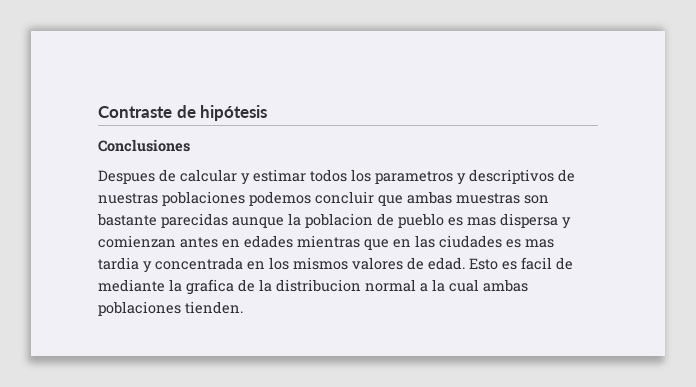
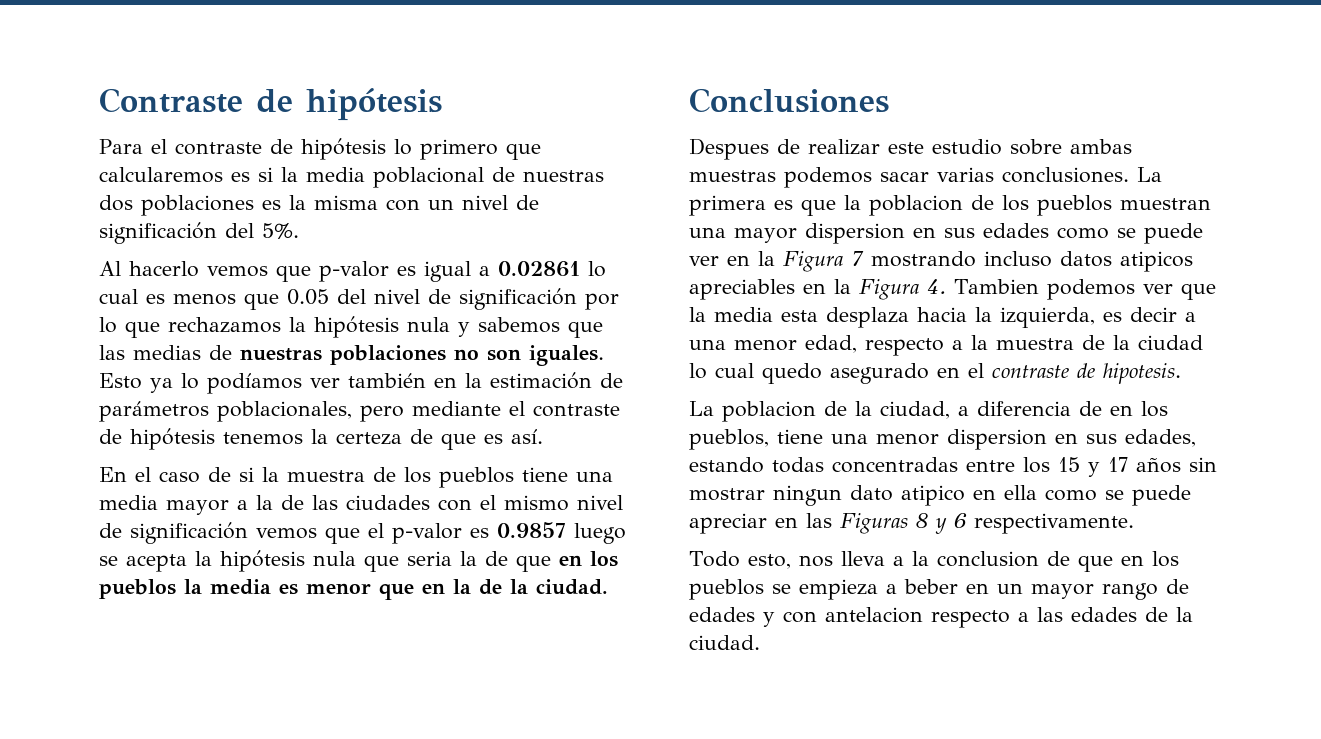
[98,139,190,152] [98,169,575,185] [98,191,549,206] [97,213,571,229] [98,235,554,250] [98,257,573,273] [98,279,528,295] [98,301,243,316] Conclusiones // Despues de calcular y estimar todos los parametros y descriptivos de nuestras poblaciones podemos concluir que ambas muestras son bastante parecidas aunque la poblacion de pueblo es mas dispersa y comienzan antes en edades mientras que en las ciudades es mas tardia y concentrada en los mismos valores de edad. Esto es facil de mediante la grafica de la distribucion normal a la cual ambas poblaciones tienden. -> [99,138,541,160] [99,167,604,188] [99,195,539,216] [99,222,299,244] [99,261,606,282] [99,288,619,310] [99,316,603,338] [99,345,604,366] [99,372,623,394] [99,401,620,422] [99,428,543,450] [99,467,613,488] [99,495,623,515] [99,522,626,544] [99,550,618,572] [99,579,608,600] [689,88,889,113] [689,138,1132,160] [689,167,1162,188] [689,195,1211,216] [689,223,1203,244] [689,251,1193,272] [689,279,1216,300] [689,307,1196,328] [689,335,1203,356] [689,363,1181,384] [689,401,1168,422] [689,429,1196,450] [689,457,1217,477] [689,485,1191,506] [689,513,1134,534] [689,551,1179,572] [689,579,1189,600] [689,607,1193,628] [689,635,760,650] Para el contraste de hipótesis lo primero que calcularemos es si la media poblacional de nuestras dos poblaciones es la misma con un nivel de significación del 5%. // Al hacerlo vemos que p-valor es igual a 0.02861 lo cual es menos que 0.05 del nivel de significación por lo que rechazamos la hipótesis nula y sabemos que las medias de nuestras poblaciones no son iguales. Esto ya lo podíamos ver también en la estimación de parámetros poblacionales, pero mediante el contraste de hipótesis tenemos la certeza de que es así. // En el caso de si la muestra de los pueblos tiene una media mayor a la de las ciudades con el mismo nivel de significación vemos que el p-valor es 0.9857 luego se acepta la hipótesis nula que seria la de que en los pueblos la media es menor que en la de la ciudad. // Conclusiones // Despues de realizar este estudio sobre ambas muestras podemos sacar varias conclusiones. La primera es que la poblacion de los pueblos muestran una mayor dispersion en sus edades como se puede ver en la Figura 7 mostrando incluso datos atipicos apreciables en la Figura 4. Tambien podemos ver que la media esta desplaza hacia la izquierda, es decir a una menor edad, respecto a la muestra de la ciudad lo cual quedo asegurado en el contraste de hipotesis. // La poblacion de la ciudad, a diferencia de en los pueblos, tiene una menor dispersion en sus edades, estando todas concentradas entre los 15 y 17 años sin mostrar ningun dato atipico en ella como se puede apreciar en las Figuras 8 y 6 respectivamente. // Todo esto, nos lleva a la conclusion de que en los pueblos se empieza a beber en un mayor rango de edades y con antelacion respecto a las edades de la ciudad.

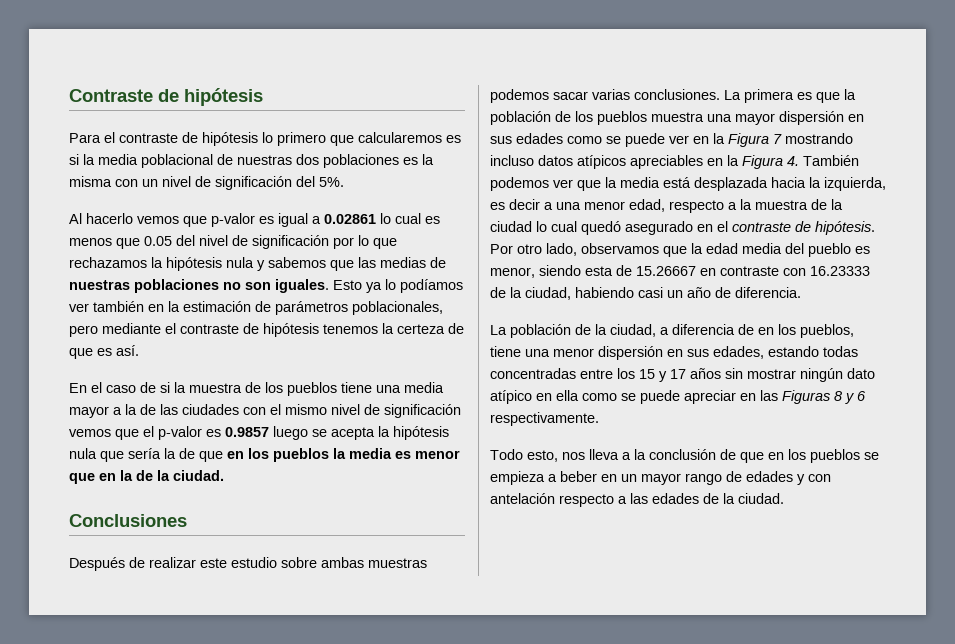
[407,551,452,566] seria -> [128,448,161,459] sería
[689,138,769,160] Despues -> [69,557,125,571] Después
[869,195,1211,216] poblacion de los pueblos muestran -> [490,111,704,125] población de los pueblos muestra
[805,223,905,244] dispersion -> [779,111,844,125] dispersión
[1120,251,1193,272] atipicos -> [577,155,626,169] atípicos
[954,279,1039,294] Tambien -> [803,155,859,166] También
[781,307,909,328] esta desplaza -> [663,177,768,191] está desplazada
[762,363,822,384] quedo -> [581,221,621,235] quedó
[1103,363,1181,384] [689,401,816,422] hipotesis. // La poblacion -> [815,221,875,235] [490,243,870,257] [490,265,870,278] [490,287,801,300] [490,324,571,338] hipótesis. Por otro lado, observamos que la edad media del pueblo es menor, siendo esta de 15.26667 en contraste con 16.23333 de la ciudad, habiendo casi un año de diferencia. // La población
[947,429,1047,450] dispersion -> [598,346,663,360] dispersión
[773,485,965,506] ningun dato atipico -> [800,368,875,382] [490,390,532,404] ningún dato atípico
[936,551,1039,567] conclusion -> [649,449,716,460] conclusión
[825,607,923,623] antelacion -> [490,493,555,504] antelación

